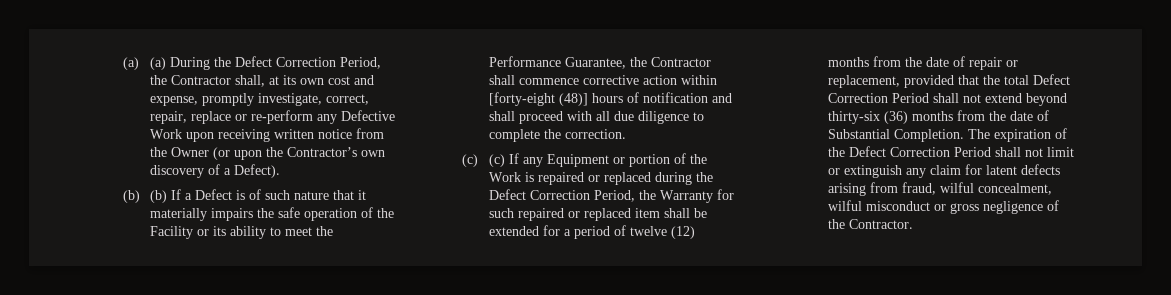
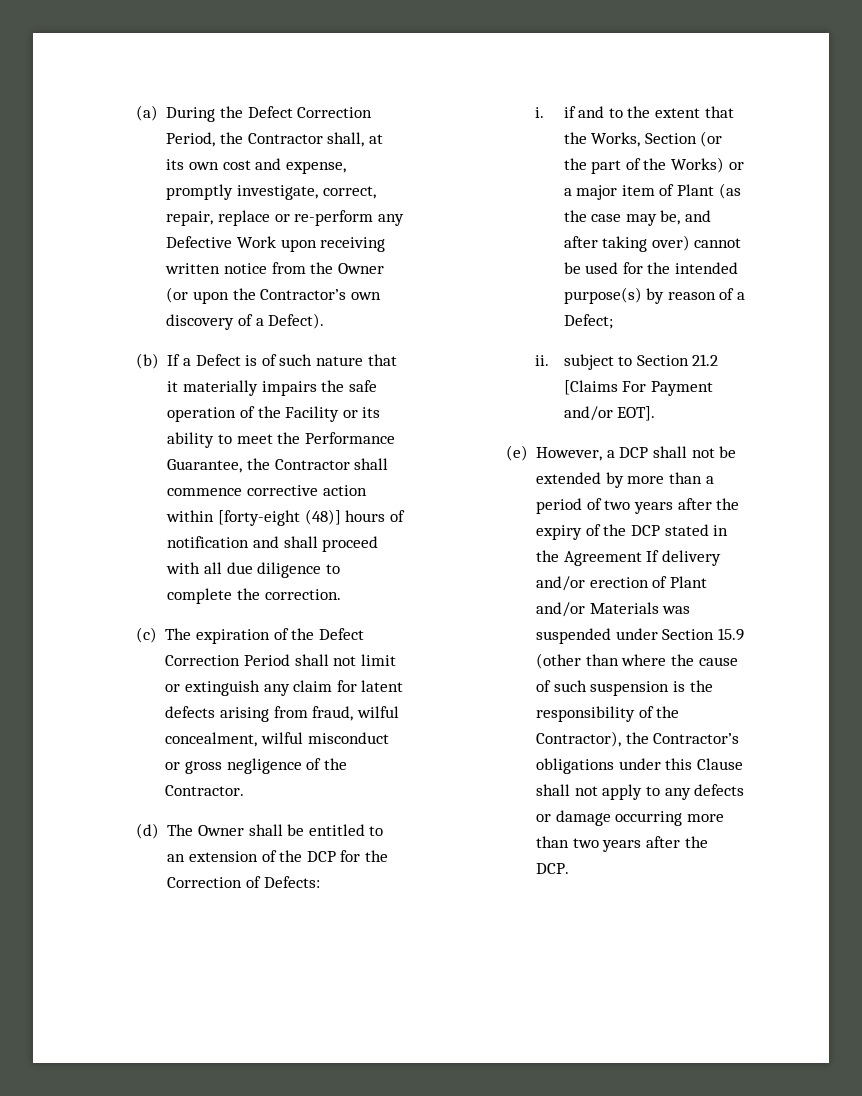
[123,57,167,70] (a) (a) -> [135,105,158,121] (a)
[150,190,168,203] (b) -> (159, 361) none
[489,153,708,167] [489,172,714,185] [489,189,735,203] [489,208,708,221] [489,225,696,239] [828,56,1019,70] [828,74,1071,88] [828,93,1068,106] [828,110,1050,124] [828,129,965,142] (c) If any Equipment or portion of the Work is repaired or replaced during the Defect Correction Period, the Warranty for such repaired or replaced item shall be extended for a period of twelve (12) months from the date of repair or replacement, provided that the total Defect Correction Period shall not extend beyond thirty-six (36) months from the date of Substantial Completion. -> (157, 635) none
(914, 224) none -> [135,823,384,839] [167,850,388,862] [167,876,320,888] [534,106,734,118] [563,131,723,147] [563,157,744,174] [563,183,741,200] [563,210,711,226] [563,235,742,252] [563,262,738,274] [563,287,745,304] [563,314,613,329] [534,354,719,370] [563,380,713,396] [563,406,656,421] [505,445,737,461] [536,472,714,488] [536,498,740,514] [536,524,729,540] [536,550,722,566] [536,576,708,591] [536,602,691,617] [536,628,745,644] [536,653,738,669] [536,680,713,696] [536,706,680,722] [536,731,740,747] [536,758,744,774] [536,784,745,800] [536,810,725,826] [536,836,708,852] [536,863,570,874] // (d) The Owner shall be entitled to an extension of the DCP for the Correction of Defects: // i. if and to the extent that the Works, Section (or the part of the Works) or a major item of Plant (as the case may be, and after taking over) cannot be used for the intended purpose(s) by reason of a Defect; // ii. subject to Section 21.2 [Claims For Payment and/or EOT]. // (e) However, a DCP shall not be extended by more than a period of two years after the expiry of the DCP stated in the Agreement If delivery and/or erection of Plant and/or Materials was suspended under Section 15.9 (other than where the cause of such suspension is the responsibility of the Contractor), the Contractor’s obligations under this Clause shall not apply to any defects or damage occurring more than two years after the DCP.

